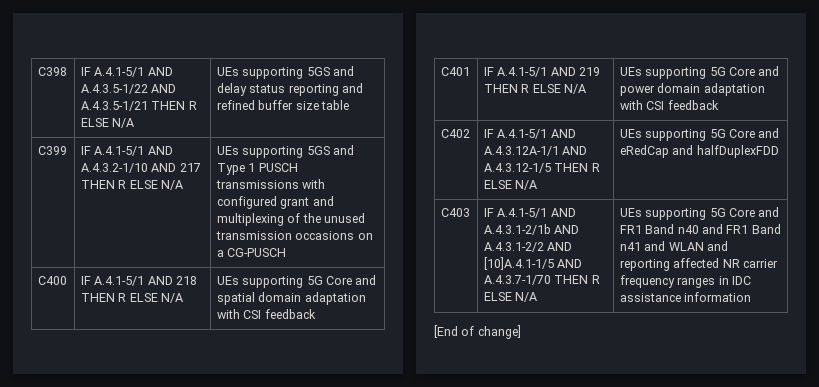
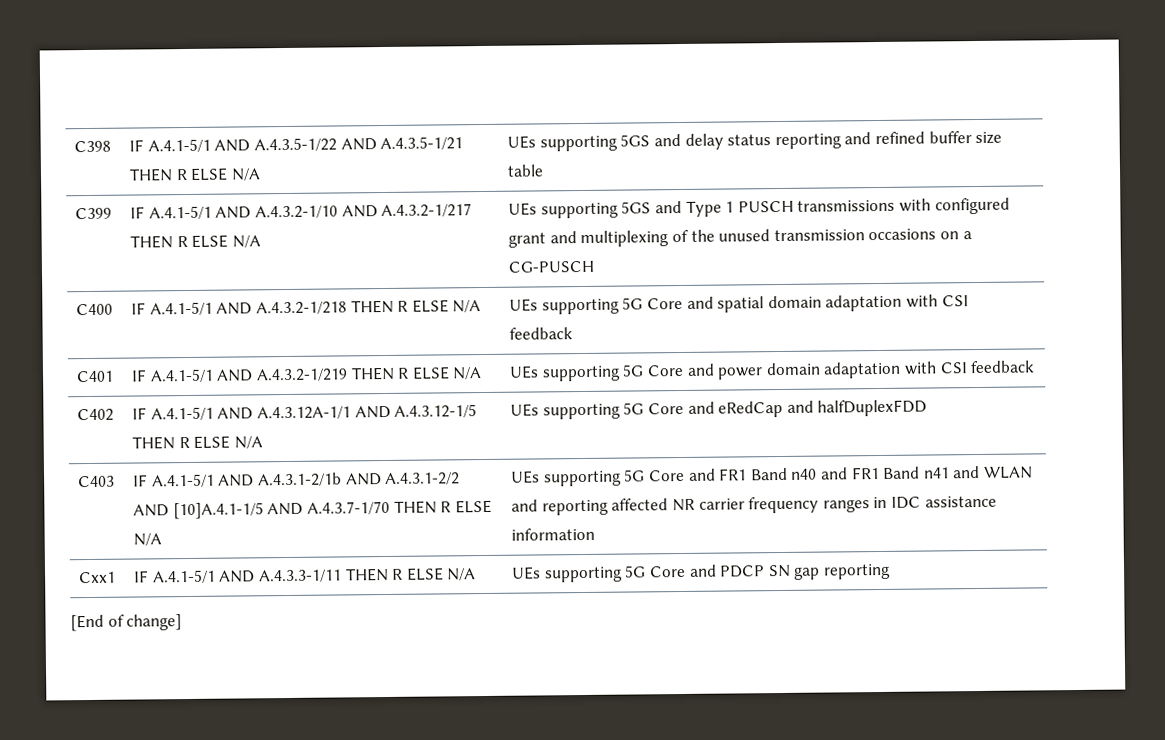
[179,163,201,172] 217 -> [381,203,473,218] A.4.3.2-1/217
[175,276,197,285] 218 -> [256,301,348,315] A.4.3.2-1/218
[578,67,600,76] 219 -> [256,368,349,382] A.4.3.2-1/219
(752, 297) none -> [79,571,117,584] [134,567,477,584] [511,563,892,583] // Cxx1 | IF A.4.1-5/1 AND A.4.3.3-1/11 THEN R ELSE N/A | UEs supporting 5G Core and PDCP SN gap reporting

